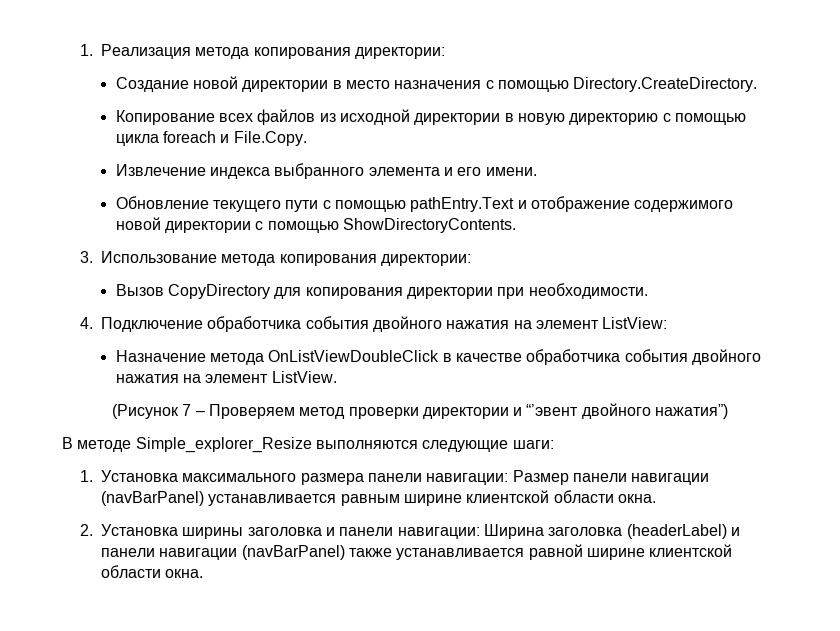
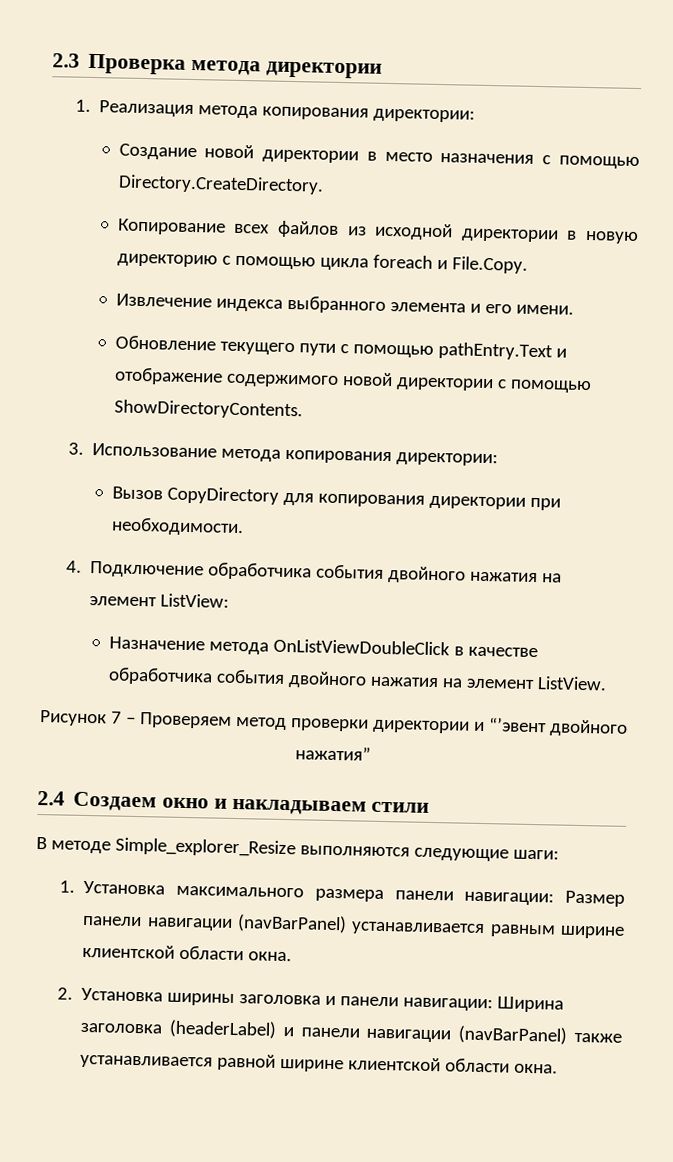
(80, 50) none -> [52,53,382,79] 2.3 Проверка метода директории //
[111,404,179,419] (Рисунок -> [40,710,108,727] Рисунок
[655,404,729,419] нажатия”) -> [295,745,371,761] [37,790,430,816] нажатия” // 2.4 Создаем окно и накладываем стили

